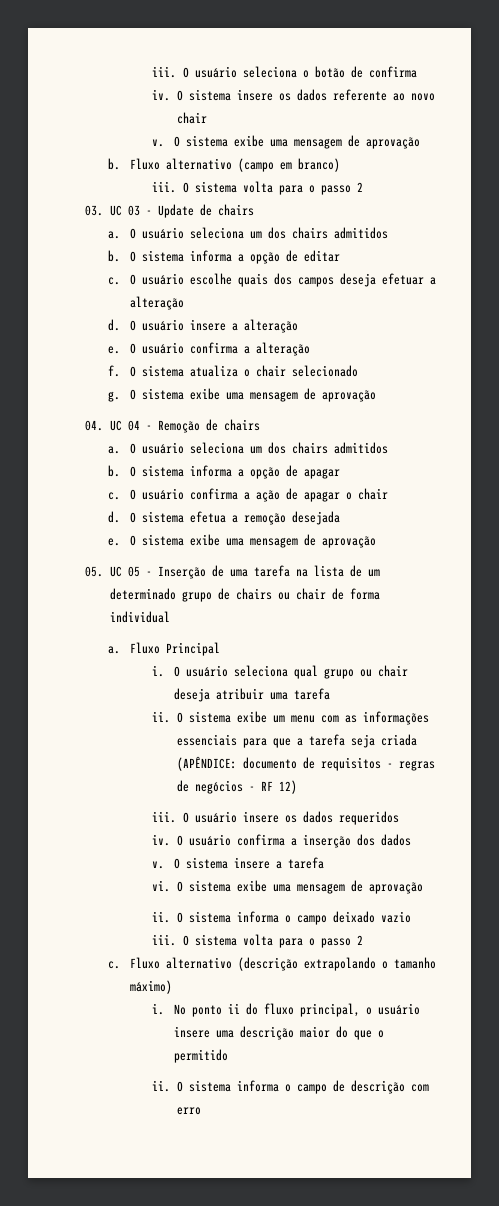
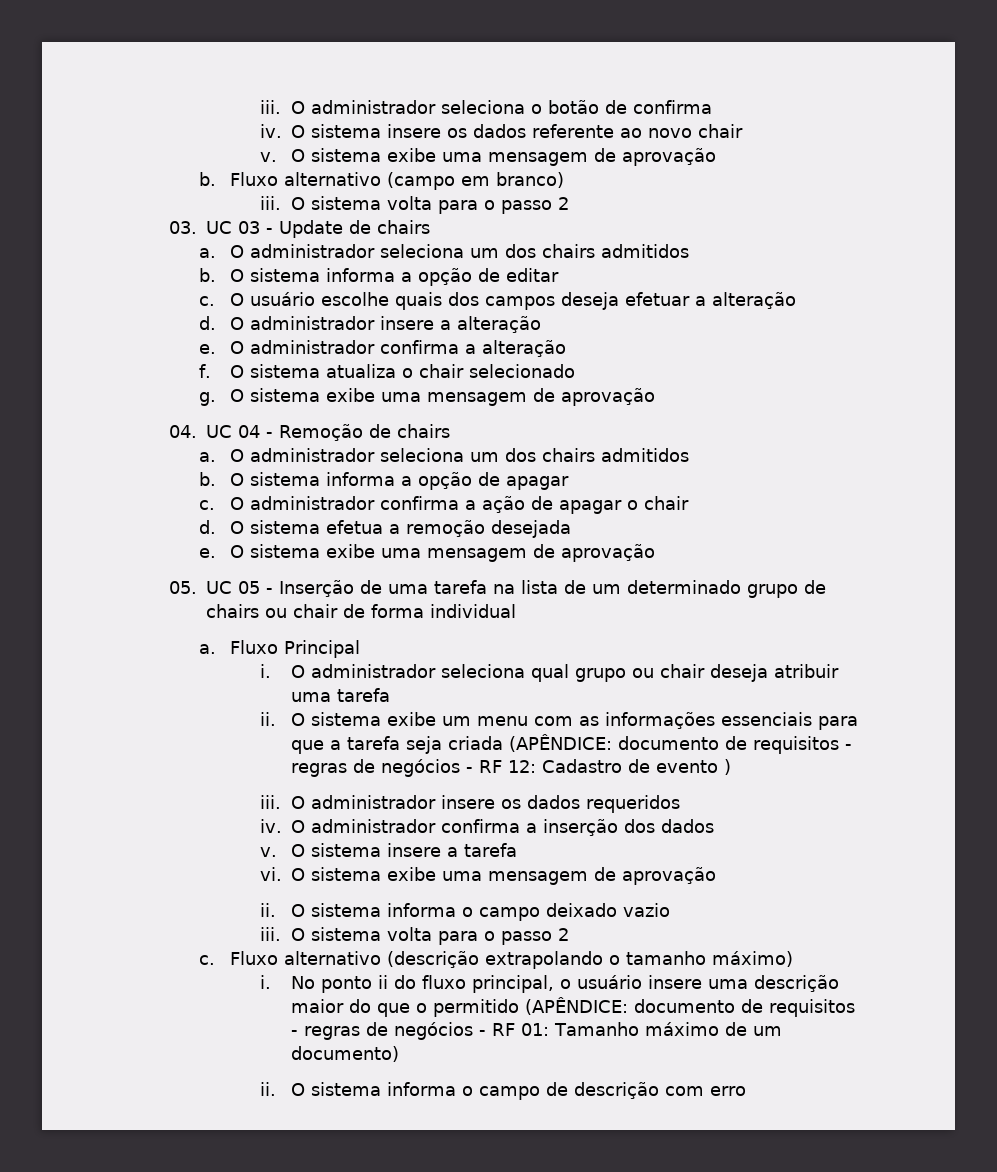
[152,66,237,78] iii. O usuário -> [260,100,436,114] iii. O administrador
[141,227,184,239] usuário -> [249,244,375,258] administrador
[141,319,184,331] usuário -> [249,316,375,330] administrador
[141,342,184,354] usuário -> [249,340,375,354] administrador
[141,442,184,454] usuário -> [249,448,375,462] administrador
[141,488,184,500] usuário -> [249,496,375,510] administrador
[186,665,229,677] usuário -> [310,664,436,678] administrador
[278,780,297,794] [152,811,237,823] 12) // iii. O usuário -> [507,759,731,775] [260,795,436,809] 12: Cadastro de evento ) // iii. O administrador
[188,834,231,846] usuário -> [311,819,437,833] administrador
(229, 1056) none -> [524,997,855,1017] [290,1022,782,1040] [290,1046,399,1062] (APÊNDICE: documento de requisitos - regras de negócios - RF 01: Tamanho máximo de um documento)

